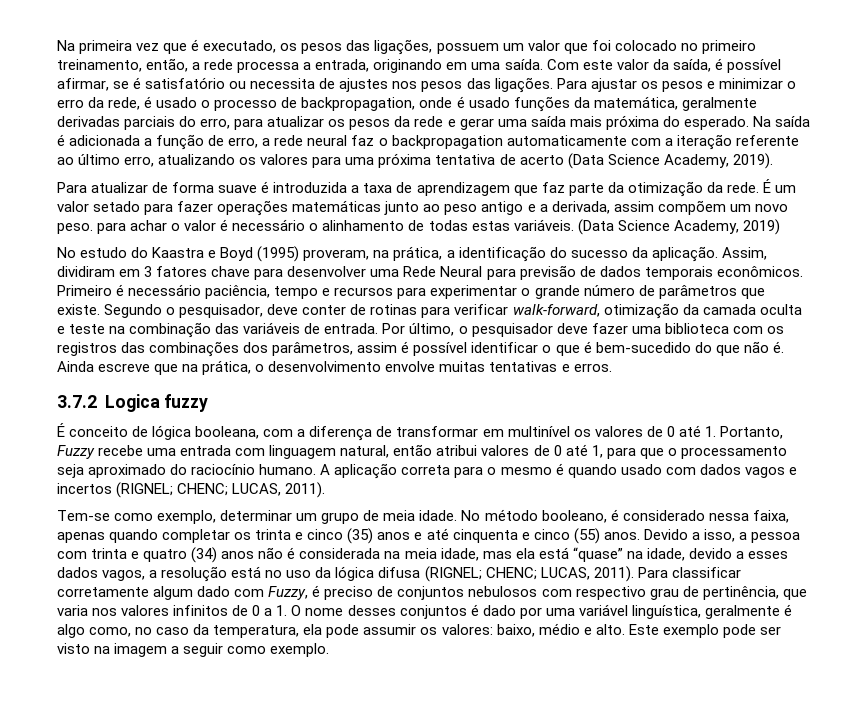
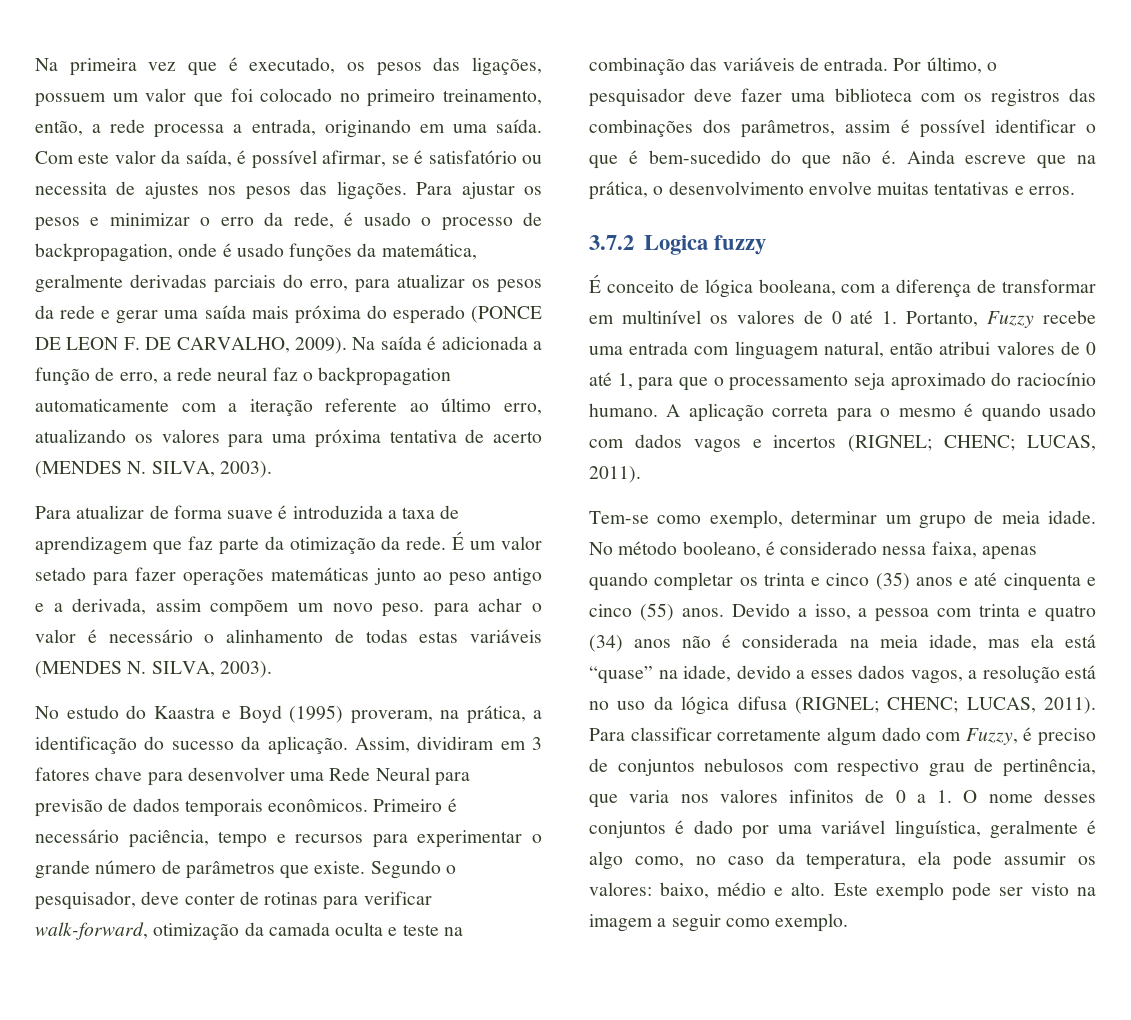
[683,116,749,130] esperado. -> [392,305,542,324] [35,337,347,354] esperado (PONCE DE LEON F. DE CARVALHO, 2009).
[567,153,773,169] (Data Science Academy, 2019). -> [35,461,272,478] (MENDES N. SILVA, 2003).
[513,219,780,235] variáveis. (Data Science Academy, 2019) -> [470,629,542,643] [35,661,272,678] variáveis (MENDES N. SILVA, 2003).

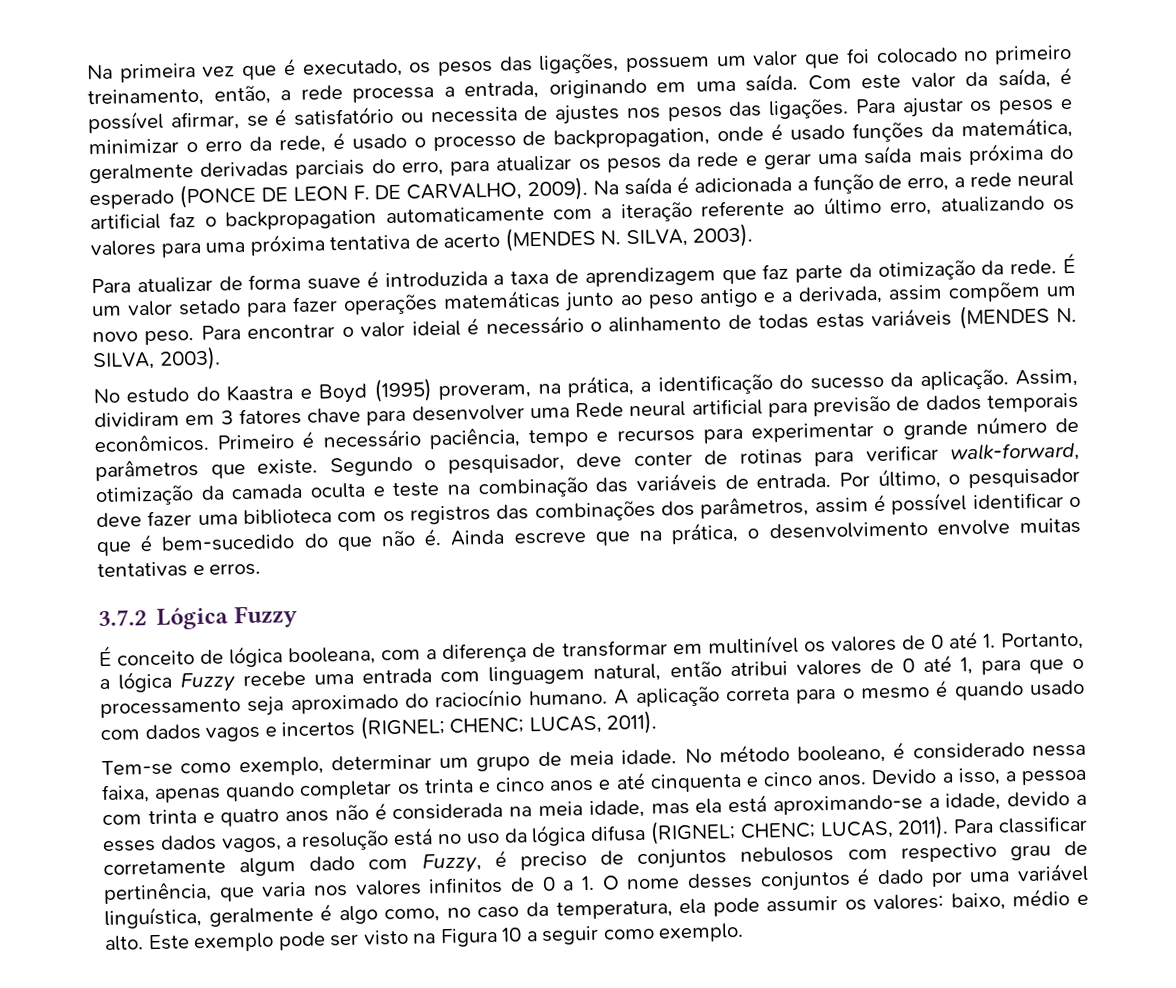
(268, 374) none -> [90,212,161,231] artificial
[433,598,523,617] para achar -> [200,324,336,340] Para encontrar
(76, 636) none -> [411,320,461,337] ideial
[375,767,430,781] Neural -> [629,398,763,418] neural artificial
[643,235,766,255] Logica fuzzy -> [156,605,298,630] Lógica Fuzzy
(979, 319) none -> [99,670,173,693] a lógica
[875,572,910,590] (35) -> (546, 784) none
[639,603,674,621] (55) -> (814, 779) none
[589,635,623,652] (34) -> (280, 817) none
[589,666,678,684] “quase” na -> [772,794,940,816] aproximando-se a
[589,914,653,932] imagem -> [439,927,523,948] Figura 10

